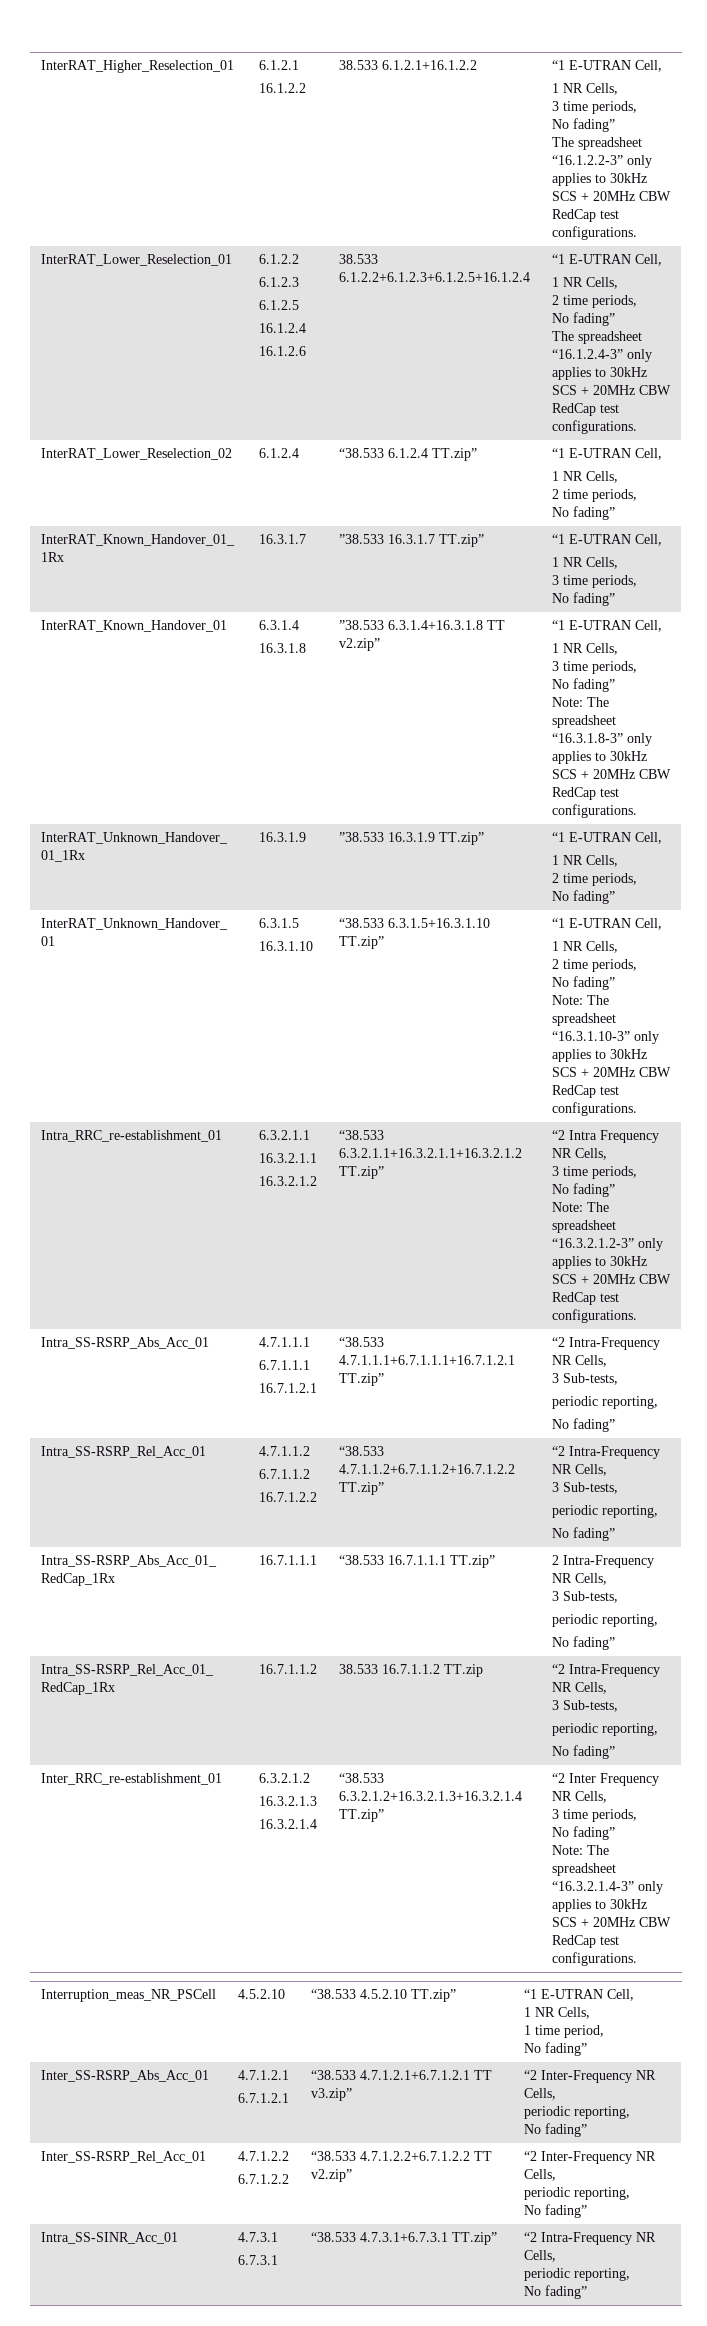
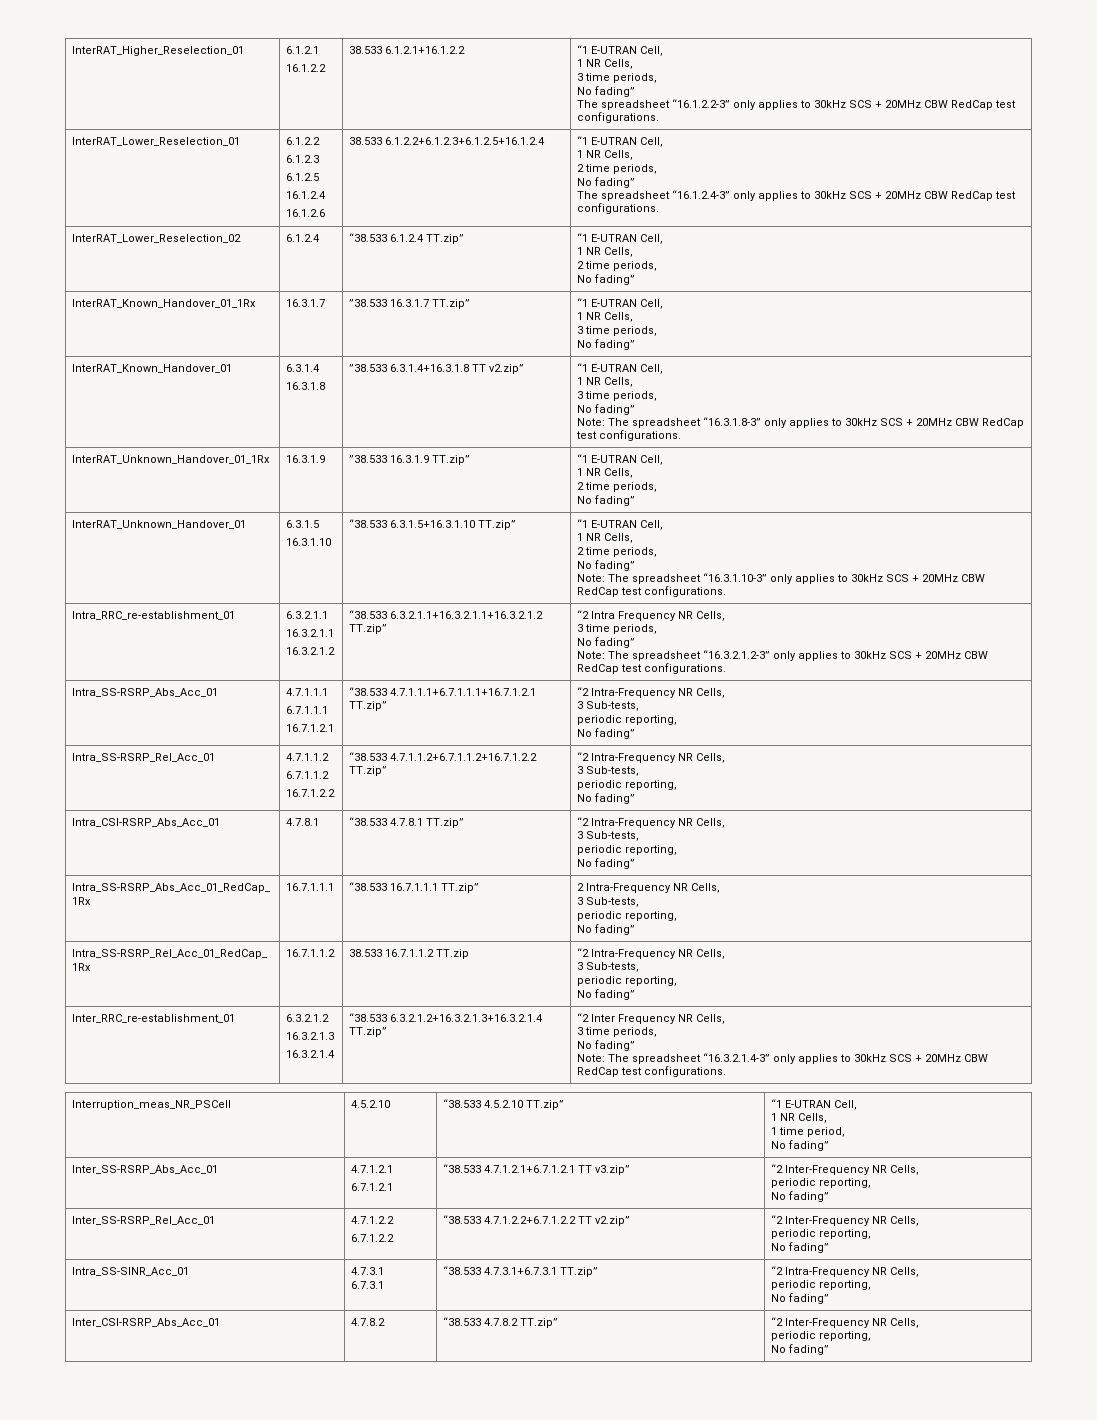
(615, 1534) none -> [71,818,220,827] [285,818,319,826] [348,817,464,828] [576,817,725,828] [576,831,639,841] [576,845,677,855] [576,858,635,869] // Intra_CSI-RSRP_Abs_Acc_01 | 4.7.8.1 | “38.533 4.7.8.1 TT.zip” | “2 Intra-Frequency NR Cells, // 3 Sub-tests, // periodic reporting, // No fading”
(587, 2292) none -> [71,1318,220,1327] [350,1318,385,1326] [442,1317,558,1328] [770,1317,919,1328] [770,1331,871,1341] [770,1344,829,1355] // Inter_CSI-RSRP_Abs_Acc_01 | 4.7.8.2 | “38.533 4.7.8.2 TT.zip” | “2 Inter-Frequency NR Cells, // periodic reporting, // No fading”

